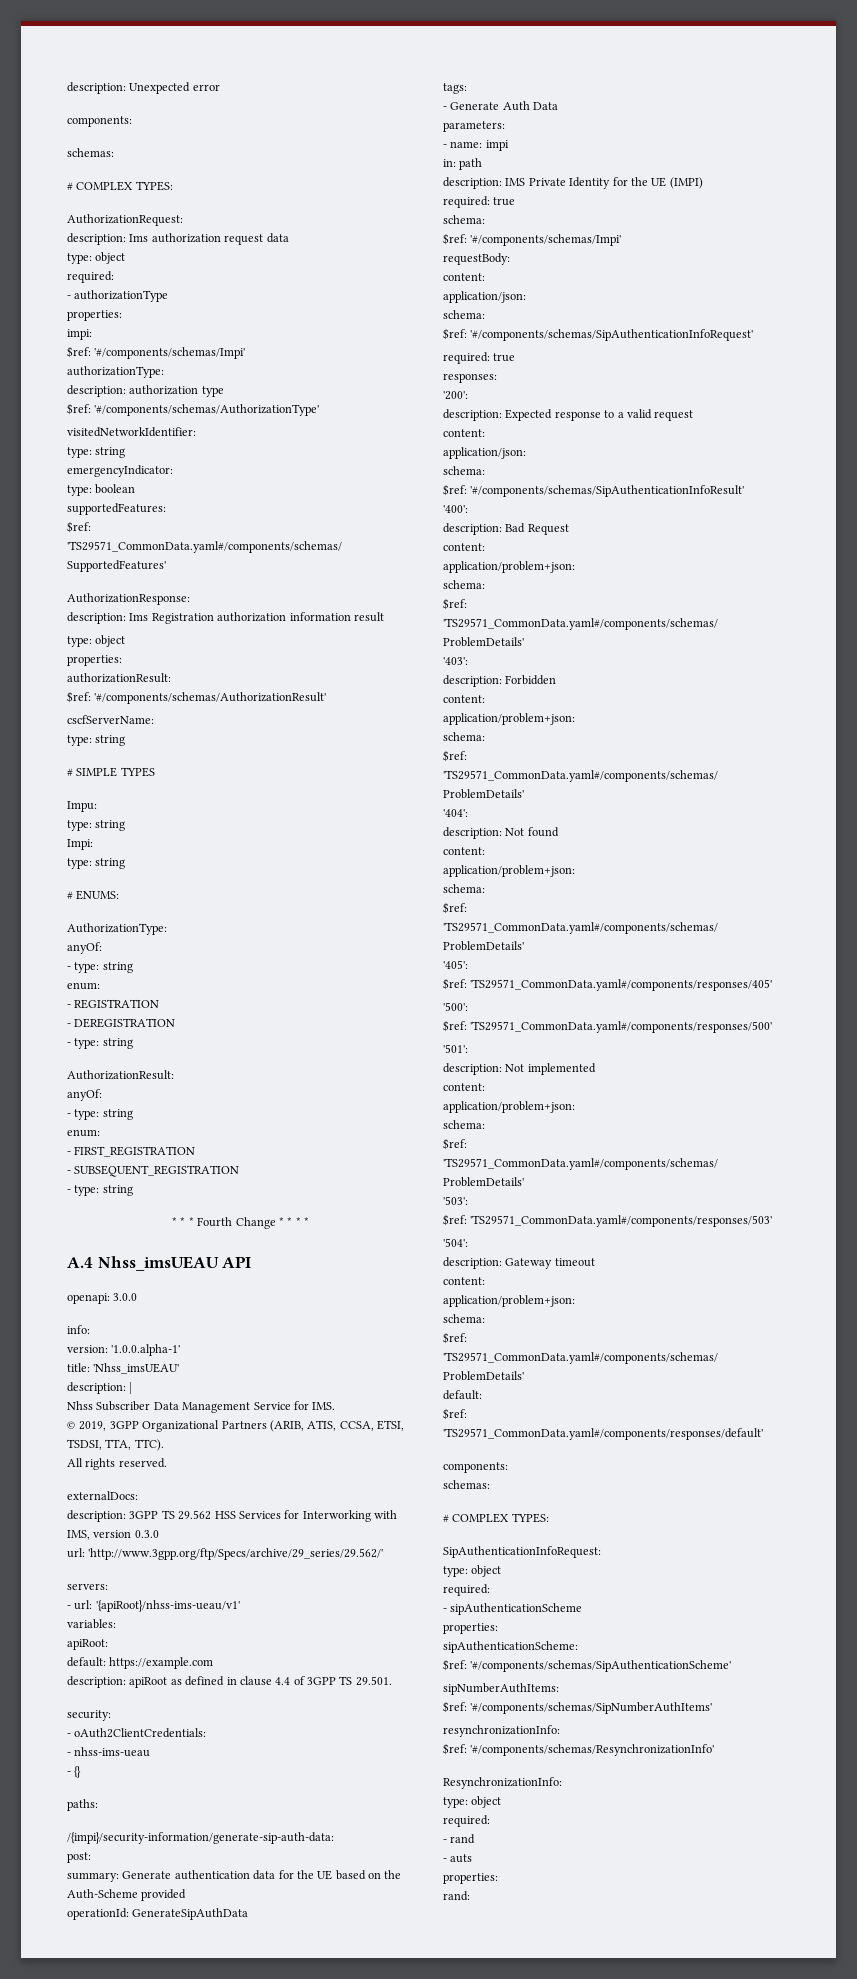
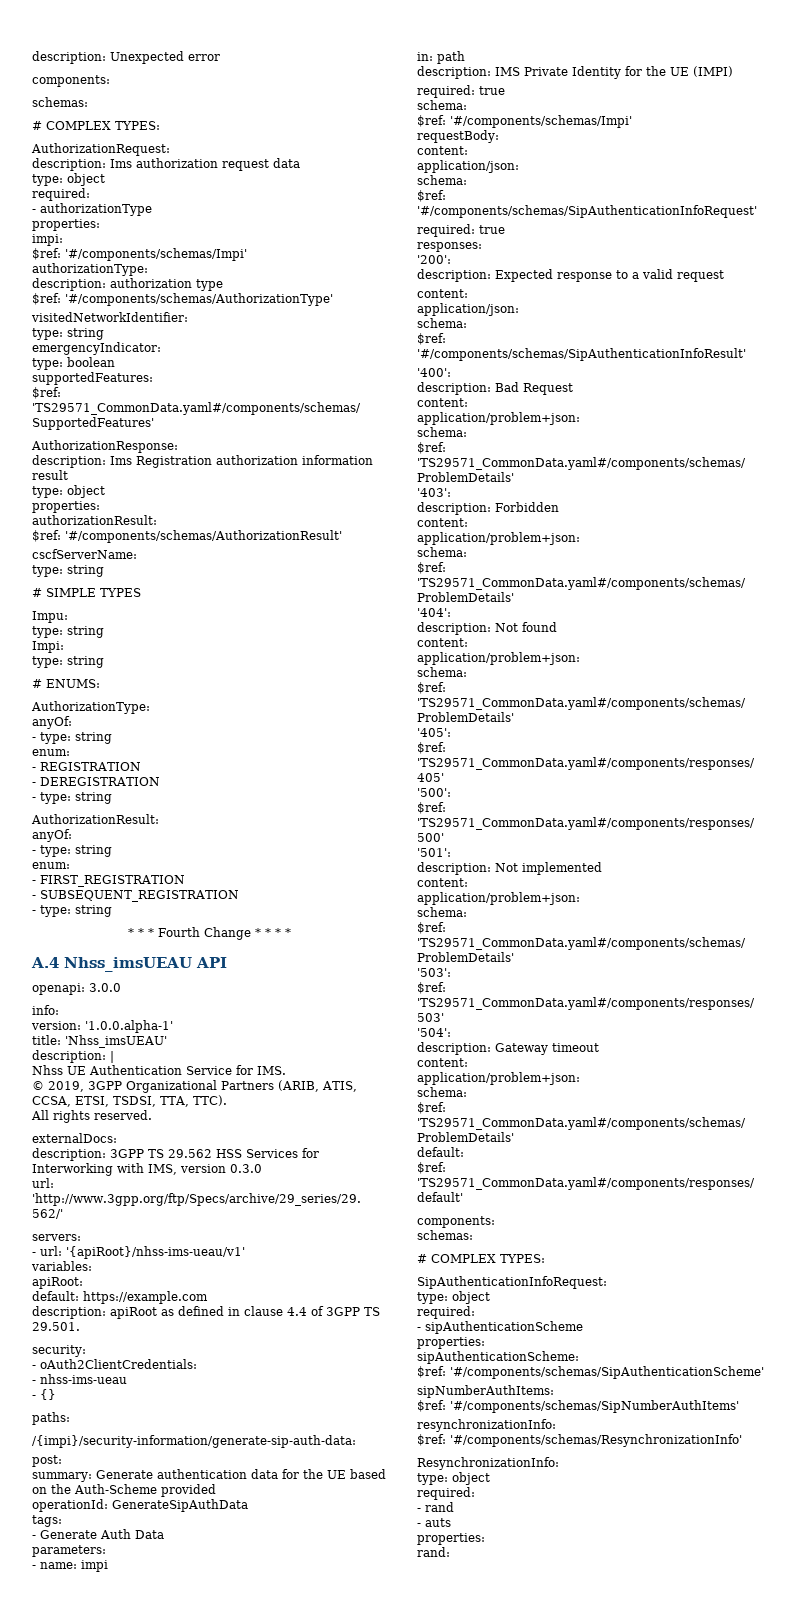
[96,1401,251,1413] Subscriber Data Management -> [67,1065,182,1075] UE Authentication

